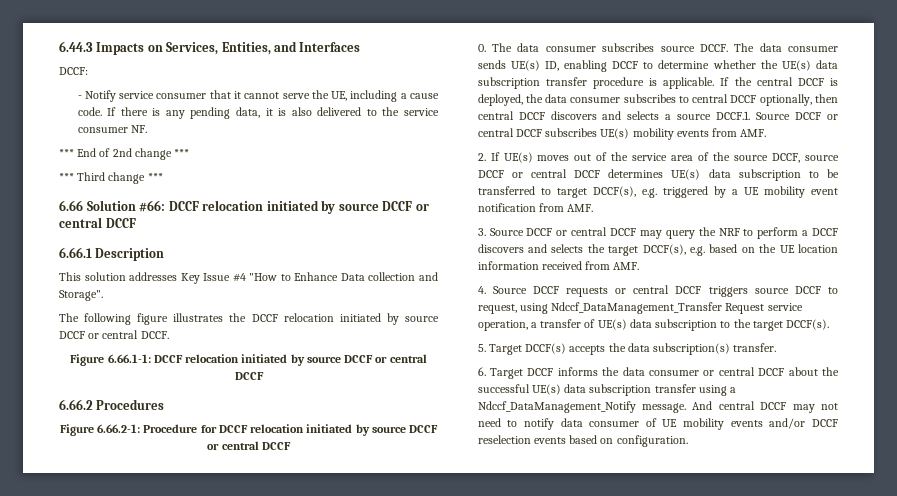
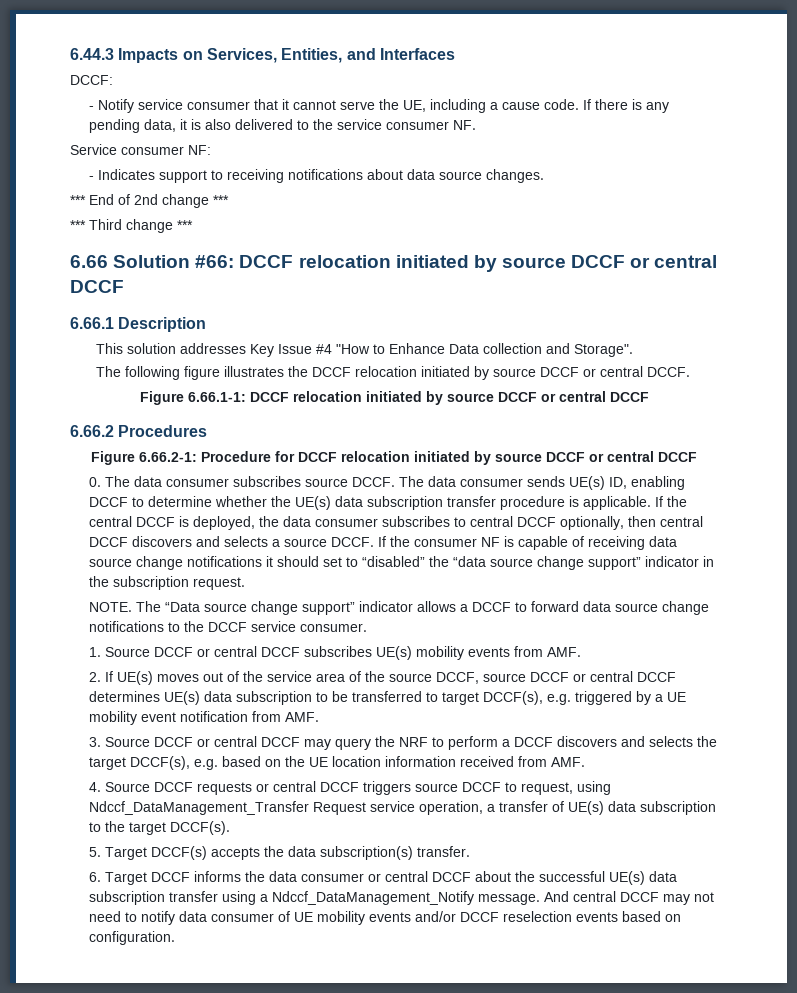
(147, 129) none -> [70,144,211,155] [89,169,545,183] // Service consumer NF: // - Indicates support to receiving notifications about data source changes.
[716,111,751,120] DCCF.1. -> [331,536,678,550] [89,556,715,570] [89,576,246,590] [89,601,710,615] [89,621,368,632] [89,647,102,657] DCCF. If the consumer NF is capable of receiving data source change notifications it should set to “disabled” the “data source change support” indicator in the subscription request. // NOTE. The “Data source change support” indicator allows a DCCF to forward data source change notifications to the DCCF service consumer. // 1.

